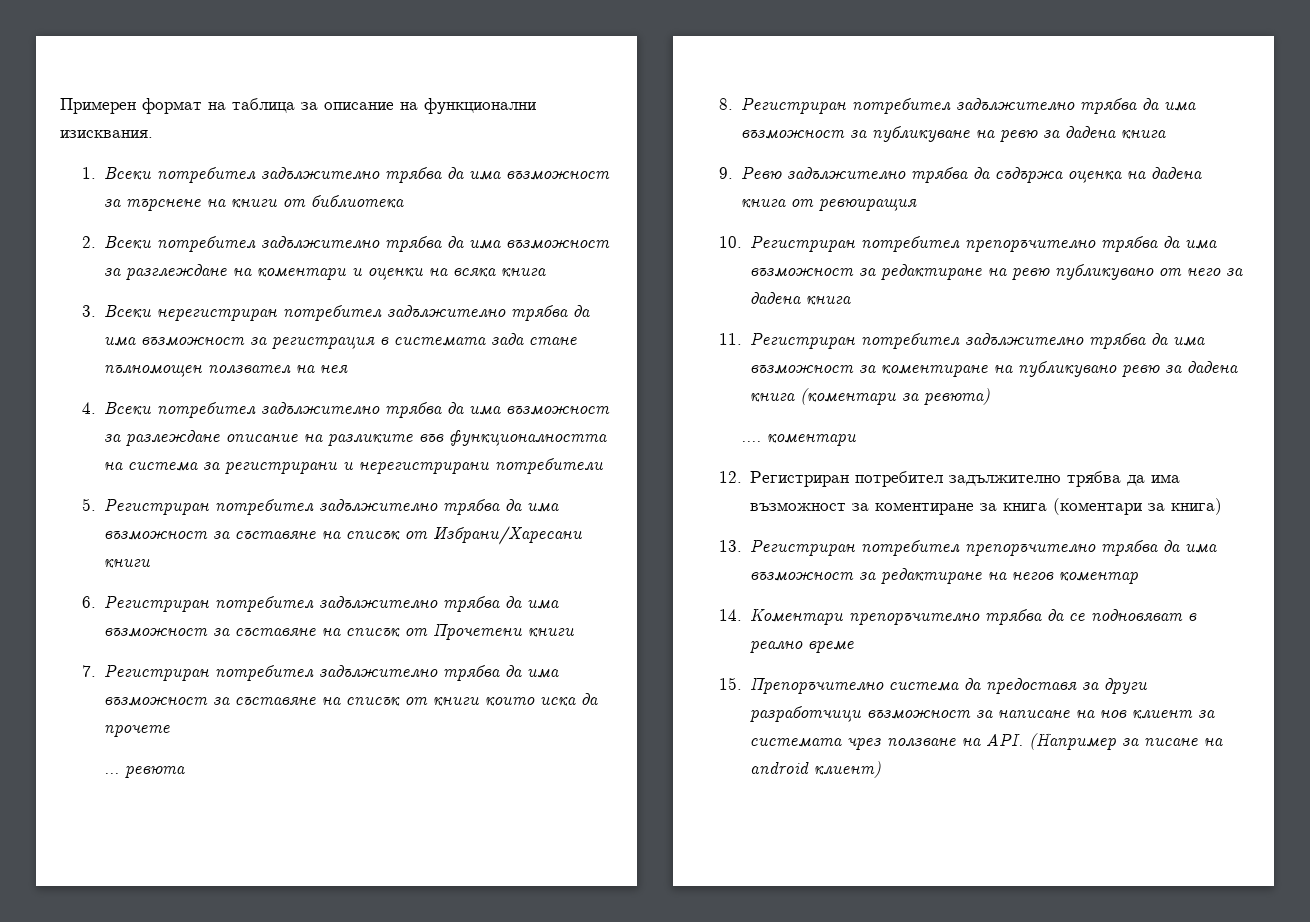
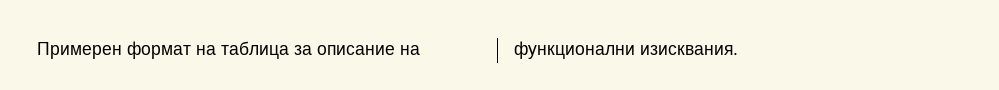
[82,167,611,184] [104,195,405,212] [82,236,611,253] [104,264,547,281] [82,305,591,322] [104,333,578,350] [104,365,349,377] [82,402,611,419] [104,430,608,447] [104,458,604,475] [82,498,560,516] [104,526,583,545] [104,559,151,568] [82,596,560,613] [104,623,575,641] [82,665,560,682] [104,693,599,706] [104,725,171,738] [104,766,186,779] [719,98,1197,115] [741,126,1167,143] [719,167,1203,184] [741,199,918,212] [719,236,1218,253] [750,264,1244,281] [750,292,852,305] [719,333,1206,350] [750,361,1239,378] [750,388,991,406] [741,434,857,447] [719,471,1181,487] [750,498,1223,515] [719,540,1218,557] [750,568,1139,585] [719,609,1198,626] [750,641,855,654] [719,677,1148,695] [750,706,1216,723] [750,733,1224,751] [750,761,882,778] // 1. Всеки потребител задължително трябва да има възможност за търснене на книги от библиотека // 2. Всеки потребител задължително трябва да има възможност за разглеждане на коментари и оценки на всяка книга // 3. Всеки нерегистриран потребител задължително трябва да има възможност за регистрация в системата зада стане пълномощен ползвател на нея // 4. Всеки потребител задължително трябва да има възможност за разлеждане описание на разликите във функционалността на система за регистрирани и нерегистрирани потребители // 5. Регистриран потребител задължително трябва да има възможност за съставяне на списък от Избрани/Харесани книги // 6. Регистриран потребител задължително трябва да има възможност за съставяне на списък от Прочетени книги // 7. Регистриран потребител задължително трябва да има възможност за съставяне на списък от книги които иска да прочете // ... ревюта // 8. Регистриран потребител задължително трябва да има възможност за публикуване на ревю за дадена книга // 9. Ревю задължително трябва да съдържа оценка на дадена книга от ревюиращия // 10. Регистриран потребител препоръчително трябва да има възможност за редактиране на ревю публикувано от него за дадена книга // 11. Регистриран потребител задължително трябва да има възможност за коментиране на публикувано ревю за дадена книга (коментари за ревюта) // .... коментари // 12. Регистриран потребител задължително трябва да има възможност за коментиране за книга (коментари за книга) // 13. Регистриран потребител препоръчително трябва да има възможност за редактиране на негов коментар // 14. Коментари препоръчително трябва да се подновяват в реално време // 15. Препоръчително система да предоставя за други разработчици възможност за написане на нов клиент за системата чрез ползване на API. (Например за писане на android клиент) -> (738, 50) none

